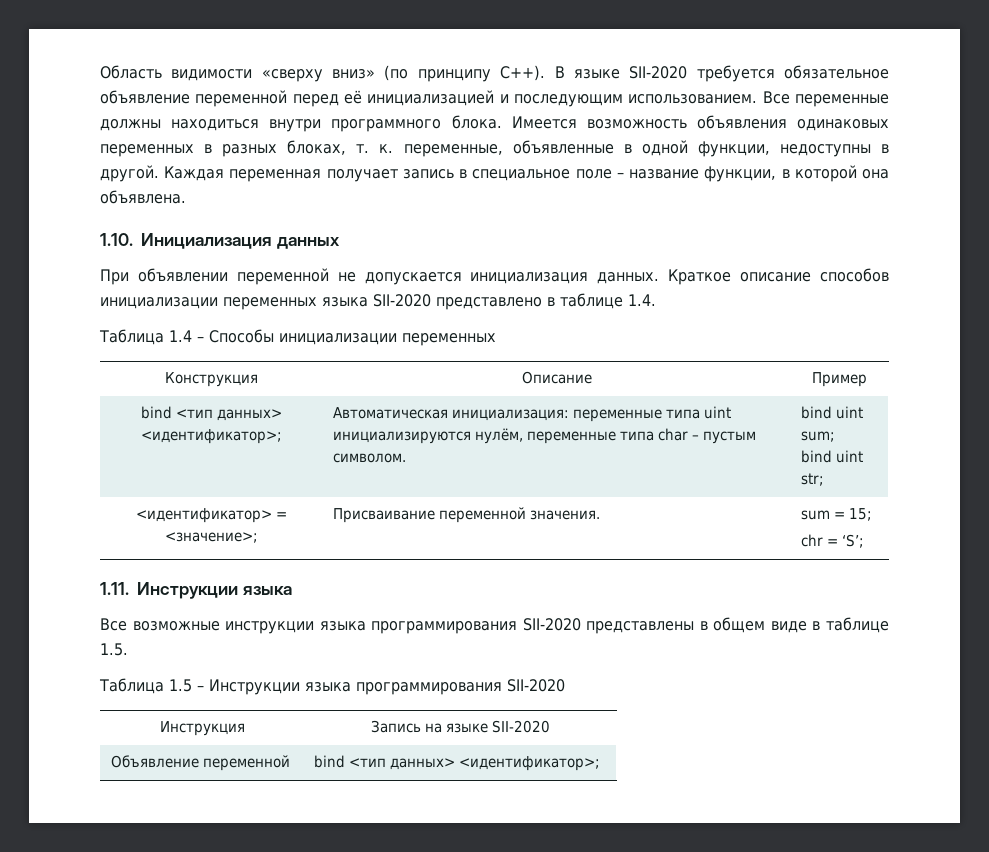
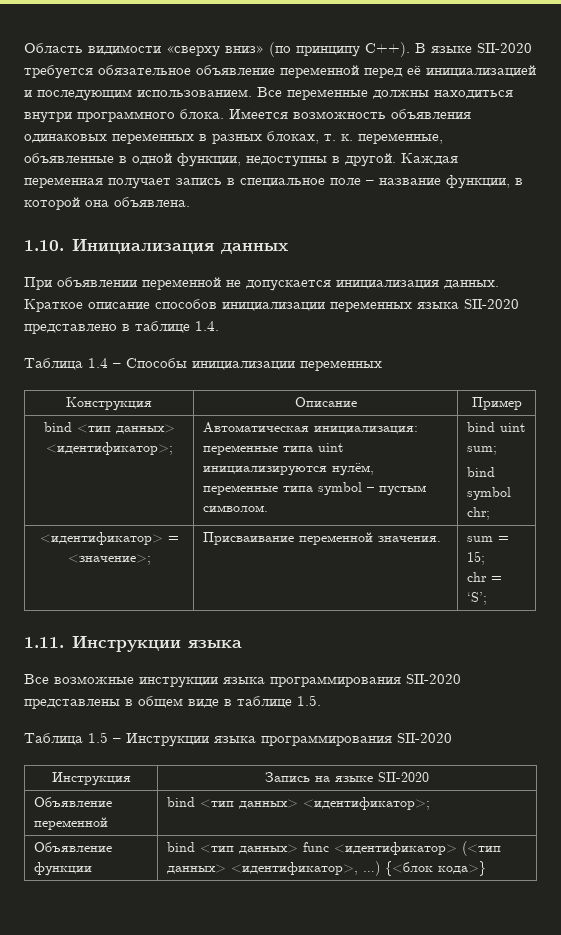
[658,428,689,441] char -> [317,482,362,495] symbol
[836,450,864,463] [801,473,825,486] uint str; -> [466,487,511,500] [466,507,490,520] symbol chr;
(601, 763) none -> [33,842,112,852] [33,862,92,876] [166,841,501,856] [166,861,486,876] // Объявление функции | bind <тип данных> func <идентификатор> (<тип данных> <идентификатор>, …) {<блок кода>}

